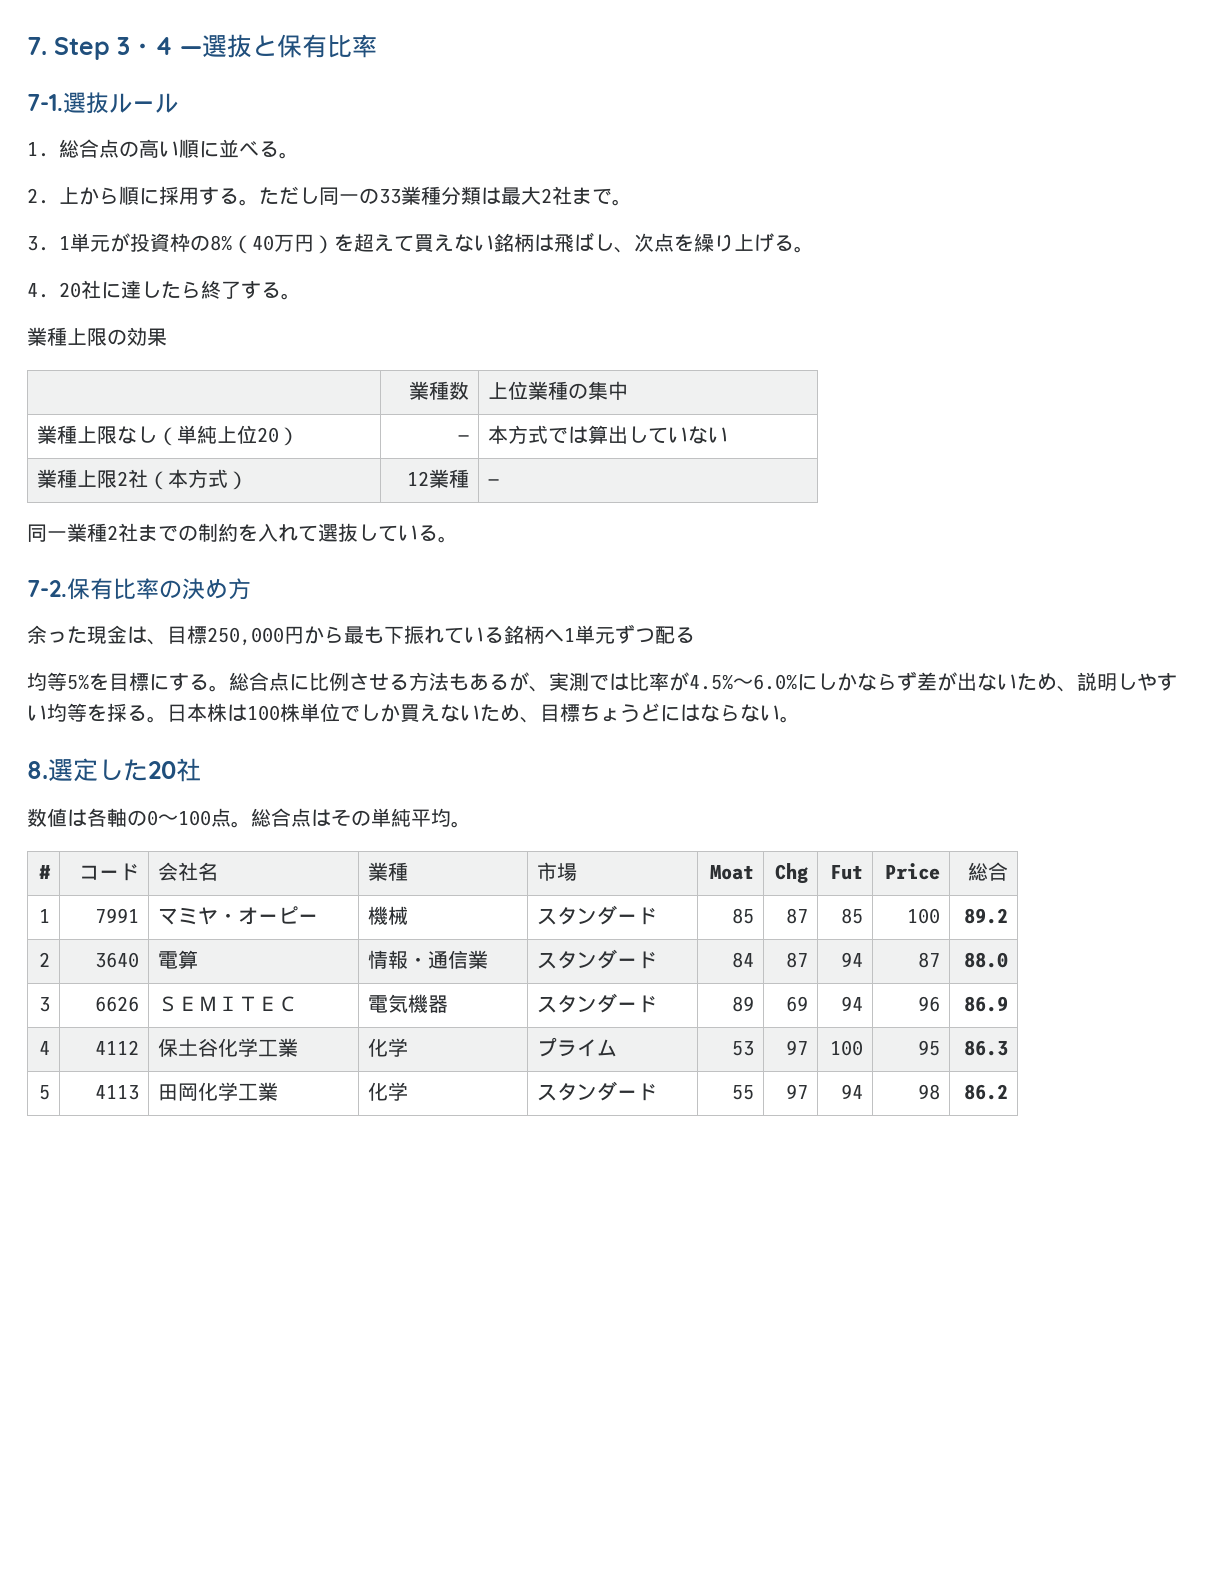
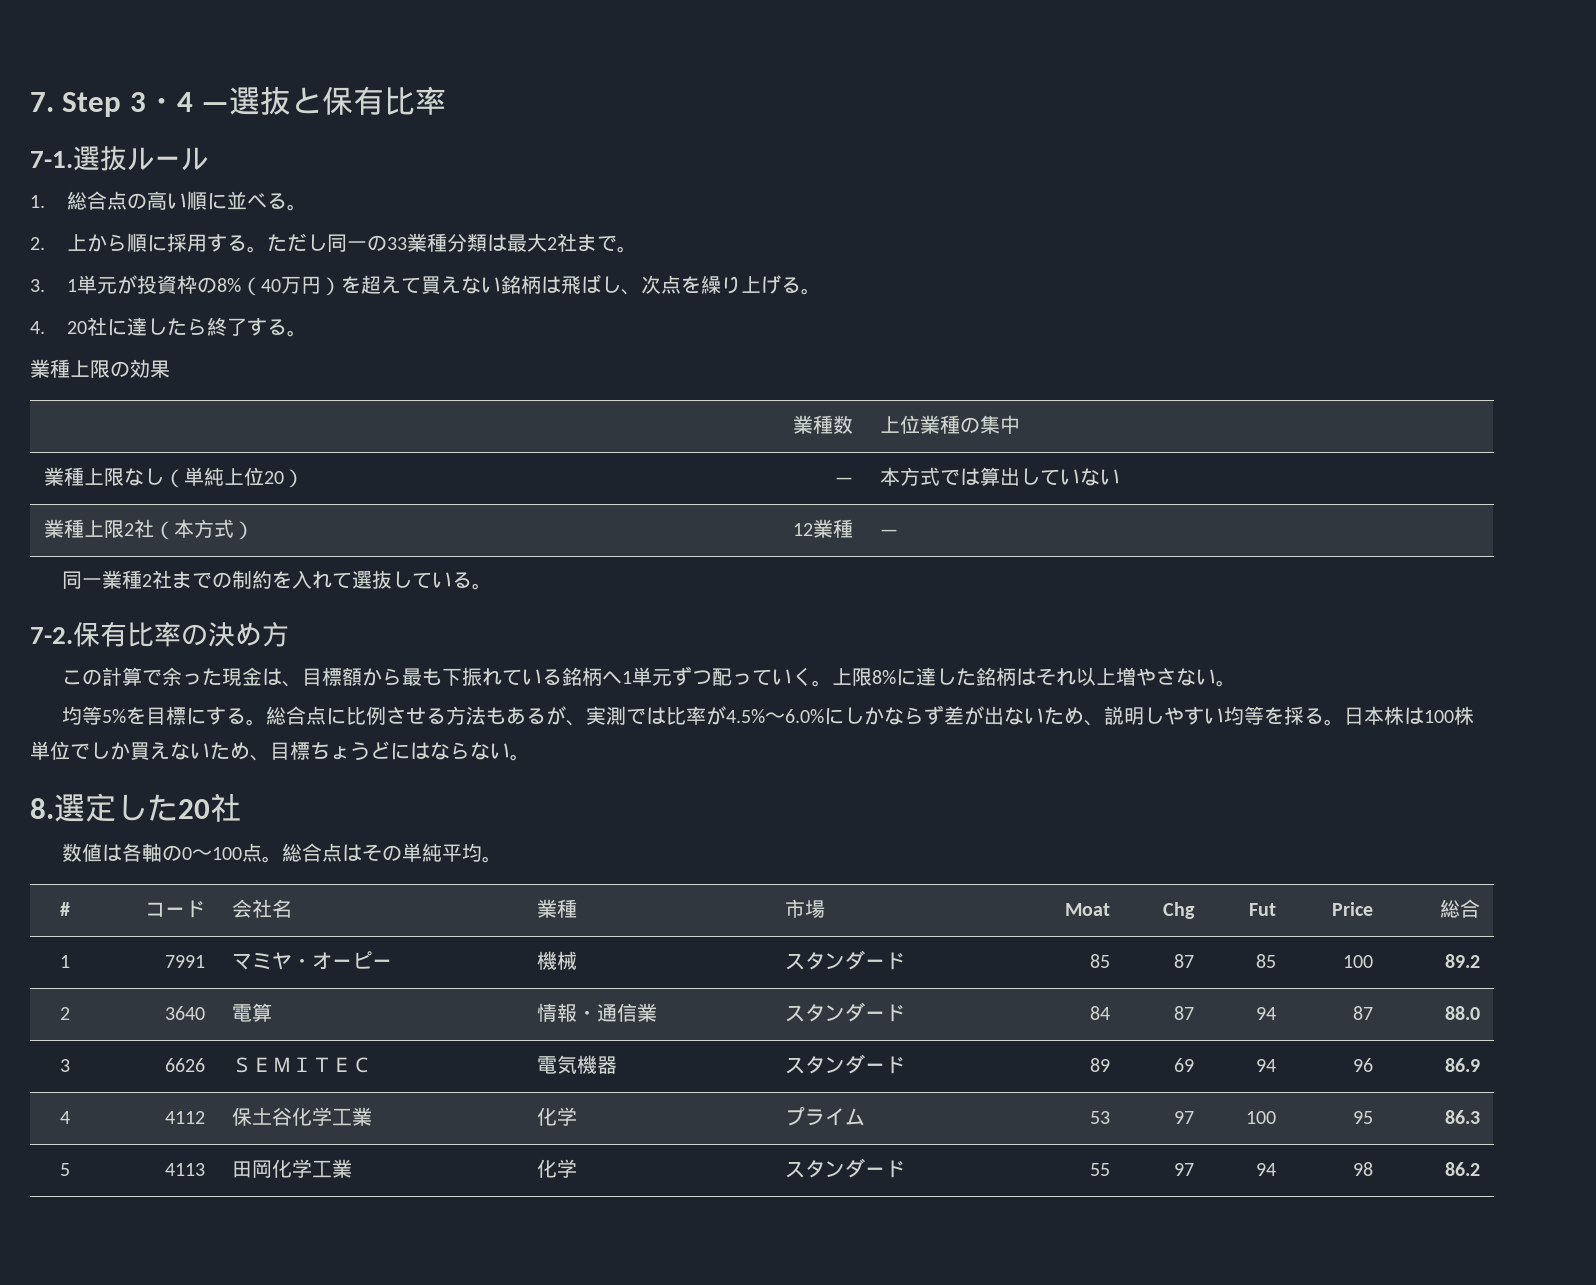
(251, 589) none -> [62,667,163,686] この計算で
[207,626,304,646] 250,000円 -> [342,667,363,686] 額
[675,627,695,643] る -> [732,667,1237,687] っていく。上限8%に達した銘柄はそれ以上増やさない。

